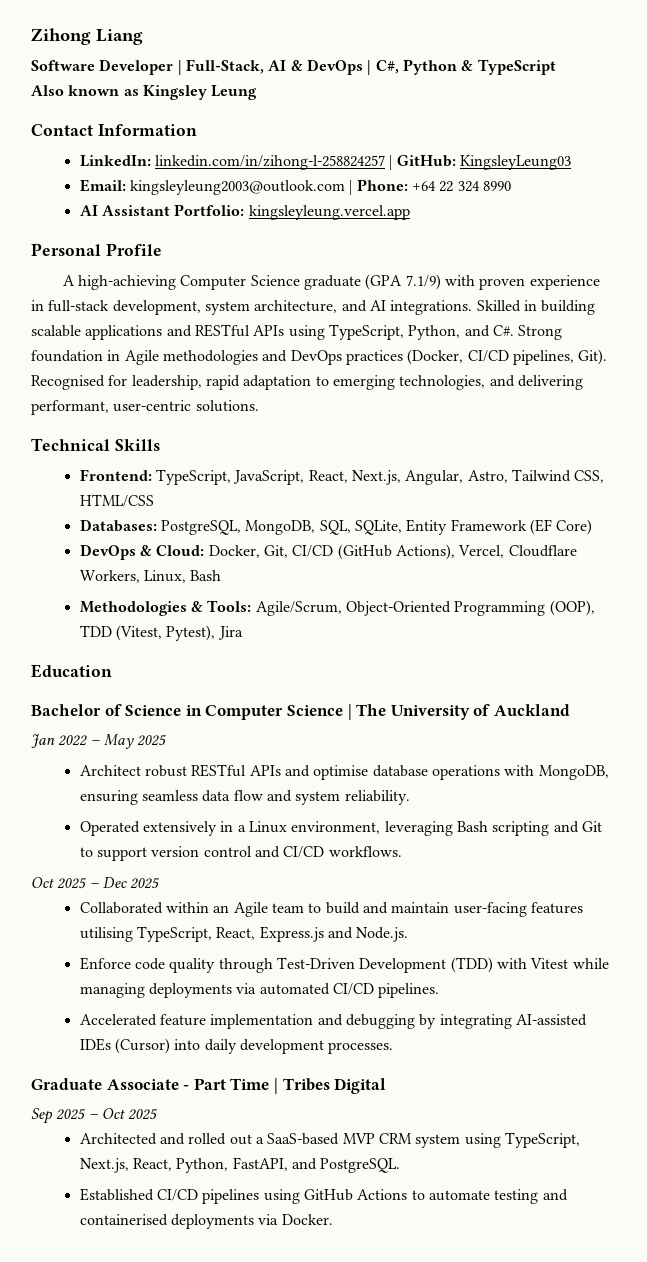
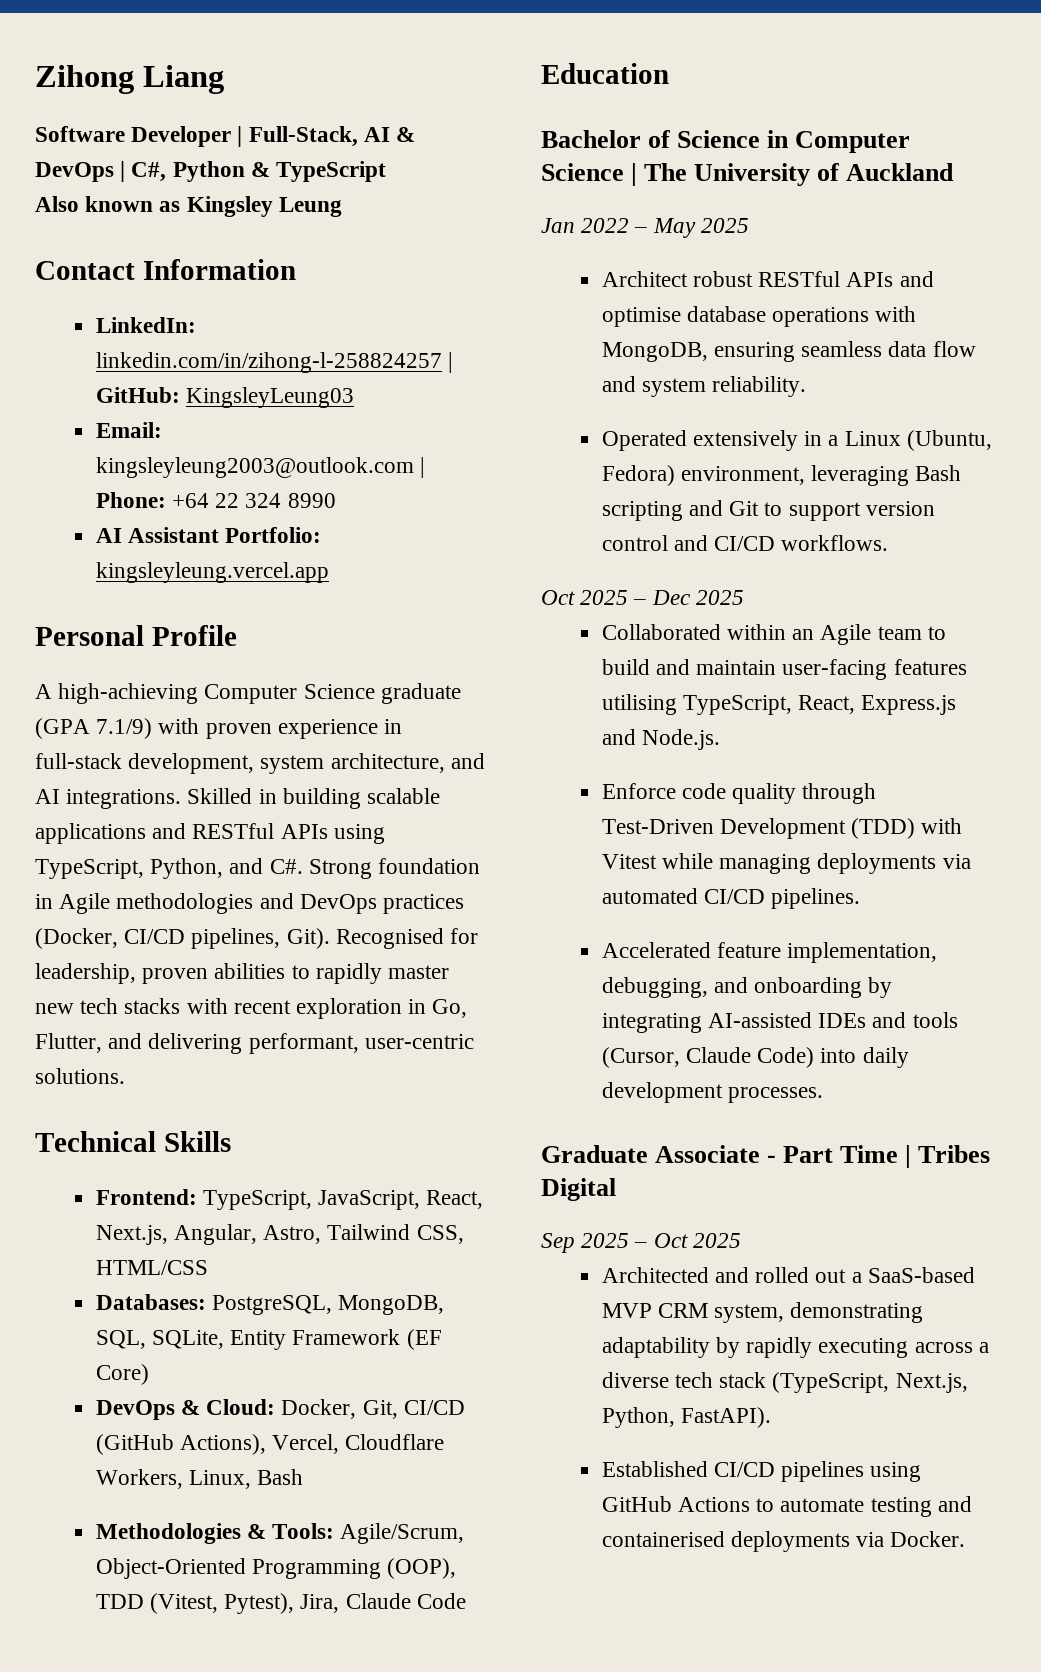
[205,375,486,390] rapid adaptation to emerging technologies, -> [142,963,450,984] [35,998,468,1019] [35,1033,102,1053] proven abilities to rapidly master new tech stacks with recent exploration in Go, Flutter,
[217,626,243,640] Jira -> [300,1593,466,1613] Jira, Claude Code
(288, 827) none -> [906,430,992,451] [601,465,675,486] (Ubuntu, Fedora)
[210,1014,588,1029] [79,1038,171,1054] implementation and debugging by integrating AI-assisted IDEs (Cursor) -> [787,942,938,963] [601,977,893,998] [601,1012,958,1033] [601,1047,815,1068] implementation, debugging, and onboarding by integrating AI-assisted IDEs and tools (Cursor, Claude Code)
[415,1132,581,1148] [79,1157,401,1173] system using TypeScript, Next.js, React, Python, FastAPI, and PostgreSQL. -> [714,1302,924,1323] [601,1337,989,1358] [601,1372,968,1393] [601,1407,772,1428] system, demonstrating adaptability by rapidly executing across a diverse tech stack (TypeScript, Next.js, Python, FastAPI).

